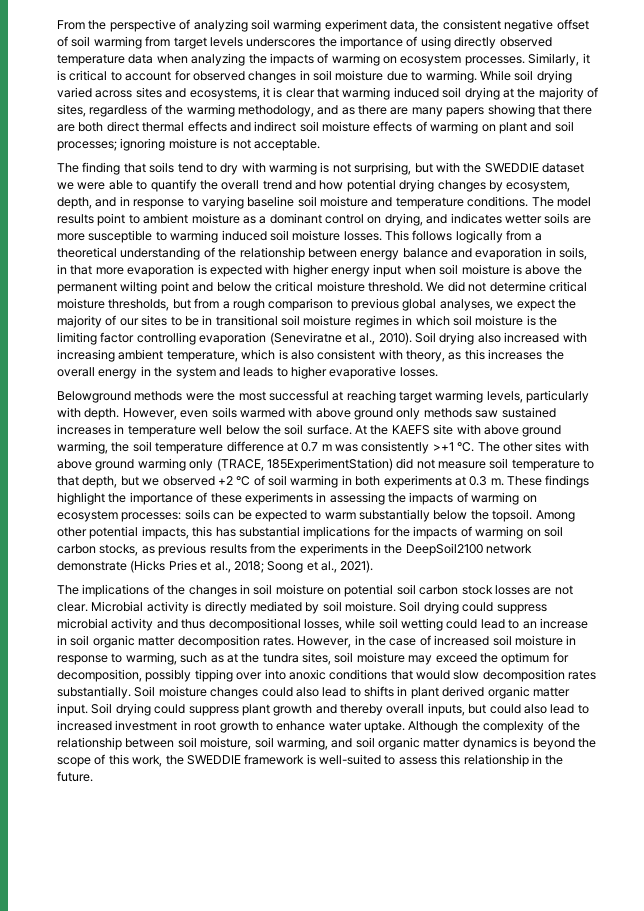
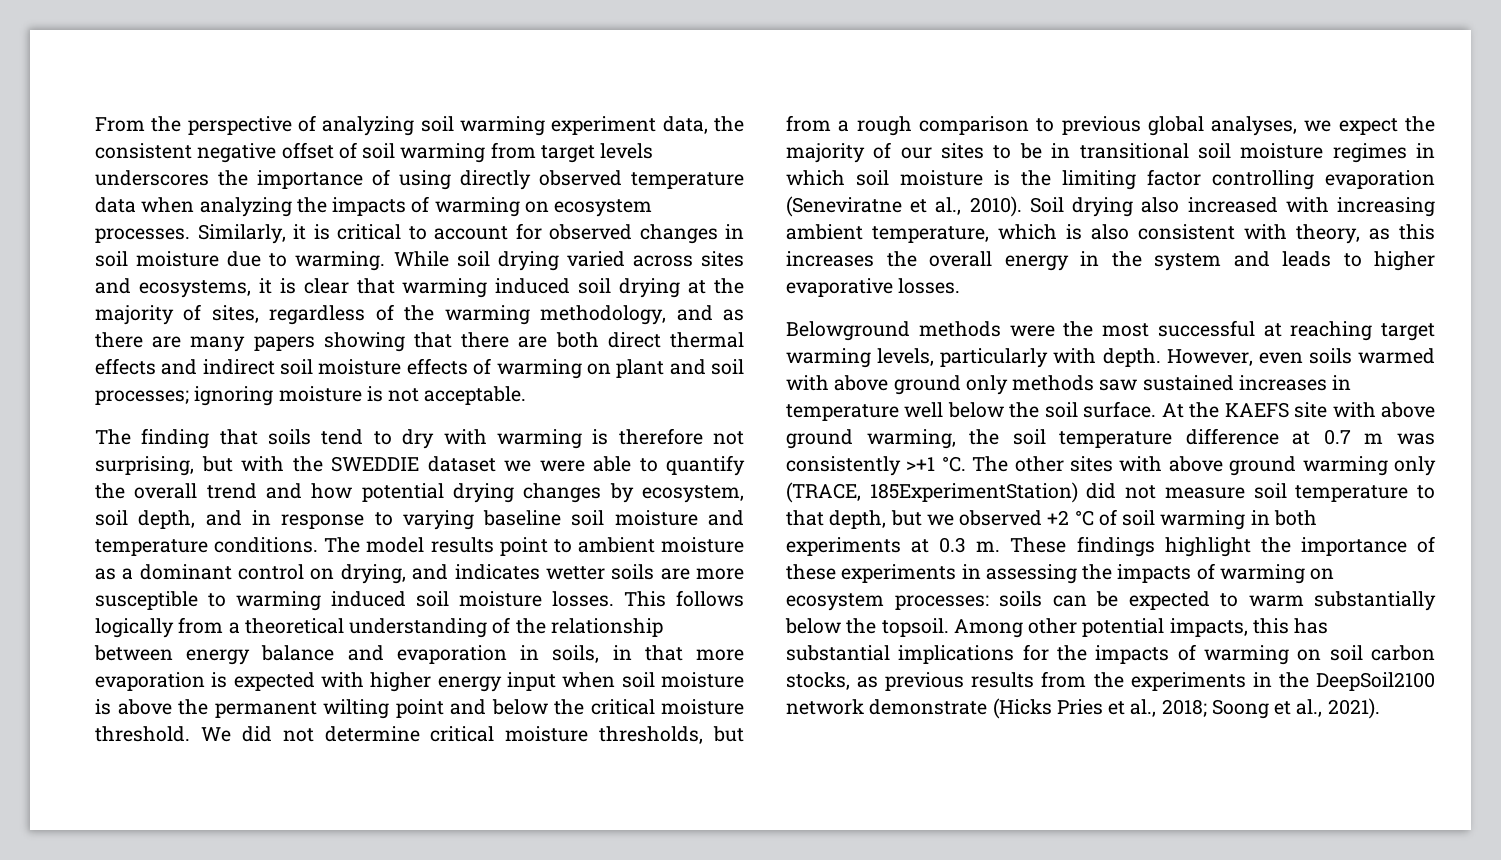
(330, 167) none -> [618,428,703,445] therefore
(571, 186) none -> [95,510,128,526] soil
[57,584,573,597] [57,601,547,614] [57,618,588,631] [57,635,577,648] [57,652,569,665] [57,669,597,682] [57,686,570,699] [57,703,589,716] [57,720,580,733] [57,737,596,750] [57,754,564,767] [57,771,93,782] // The implications of the changes in soil moisture on potential soil carbon stock losses are not clear. Microbial activity is directly mediated by soil moisture. Soil drying could suppress microbial activity and thus decompositional losses, while soil wetting could lead to an increase in soil organic matter decomposition rates. However, in the case of increased soil moisture in response to warming, such as at the tundra sites, soil moisture may exceed the optimum for decomposition, possibly tipping over into anoxic conditions that would slow decomposition rates substantially. Soil moisture changes could also lead to shifts in plant derived organic matter input. Soil drying could suppress plant growth and thereby overall inputs, but could also lead to increased investment in root growth to enhance water uptake. Although the complexity of the relationship between soil moisture, soil warming, and soil organic matter dynamics is beyond the scope of this work, the SWEDDIE framework is well-suited to assess this relationship in the future. -> (1380, 708) none

